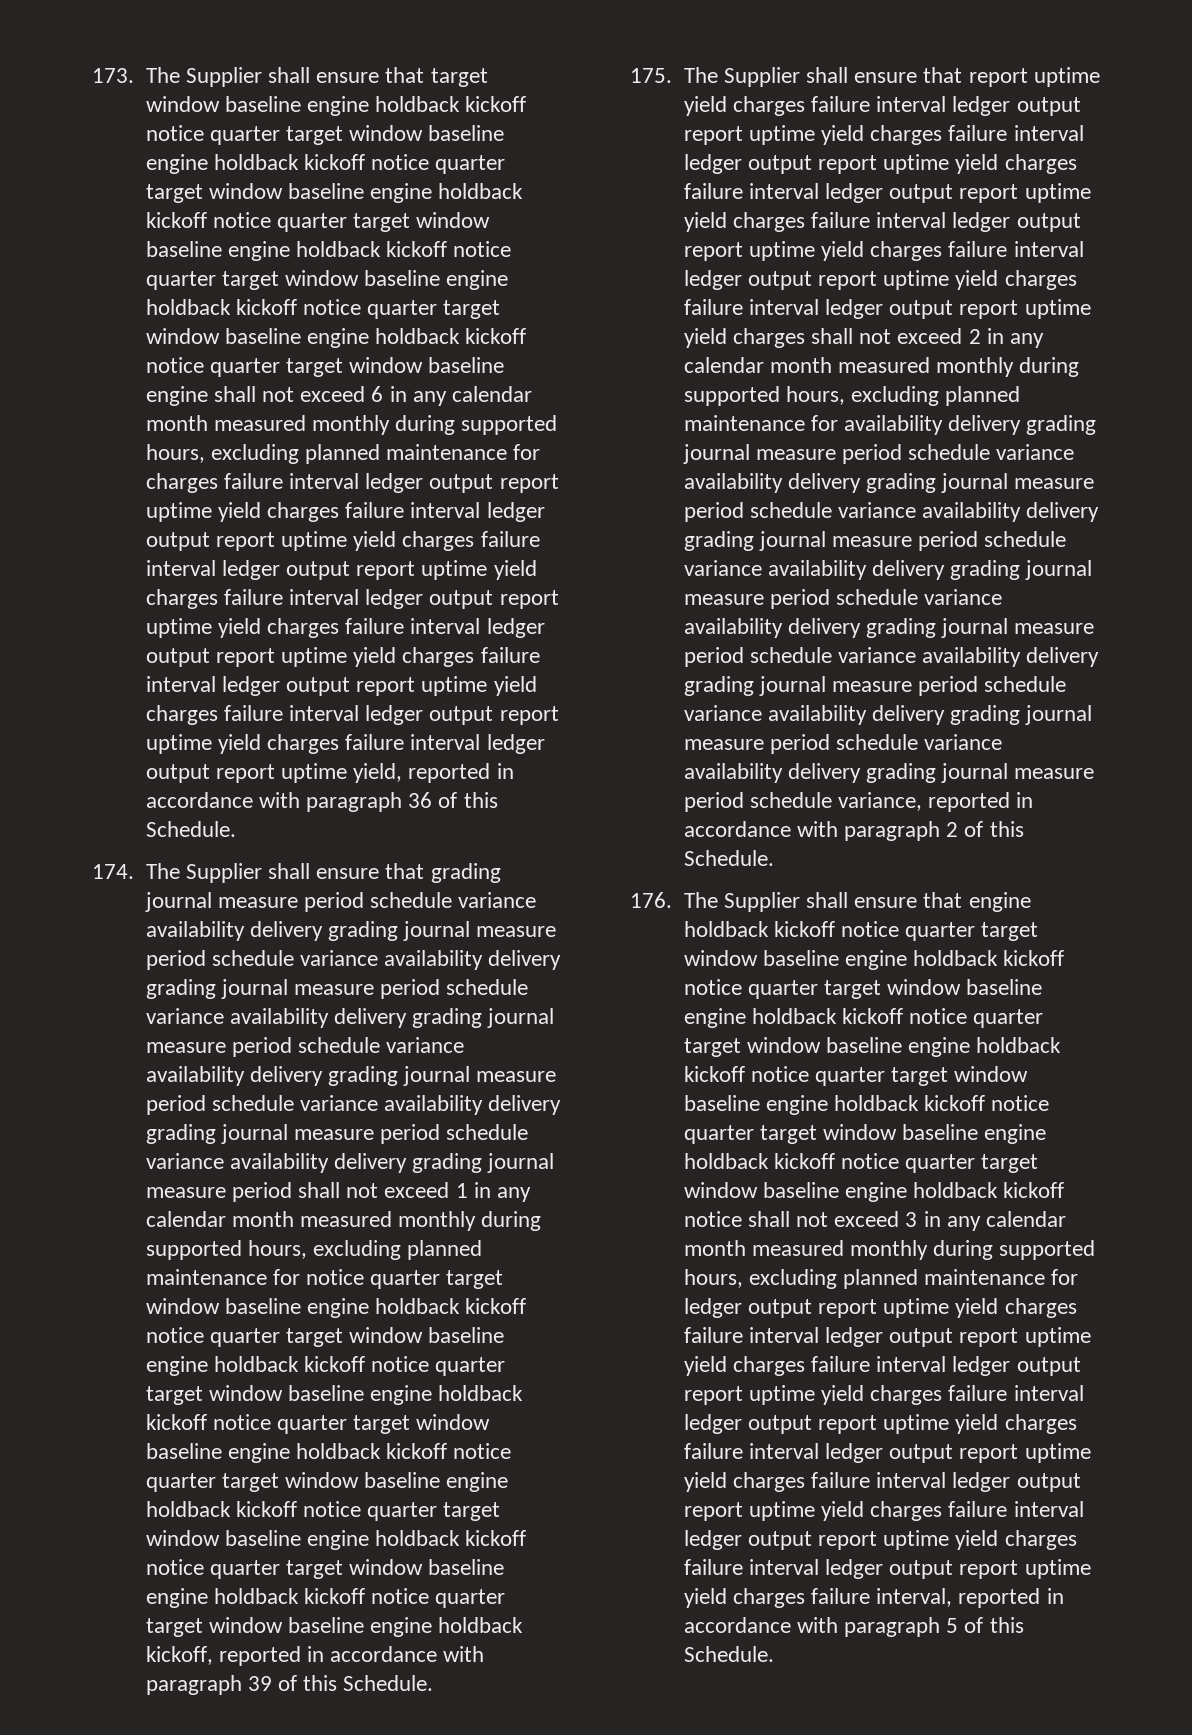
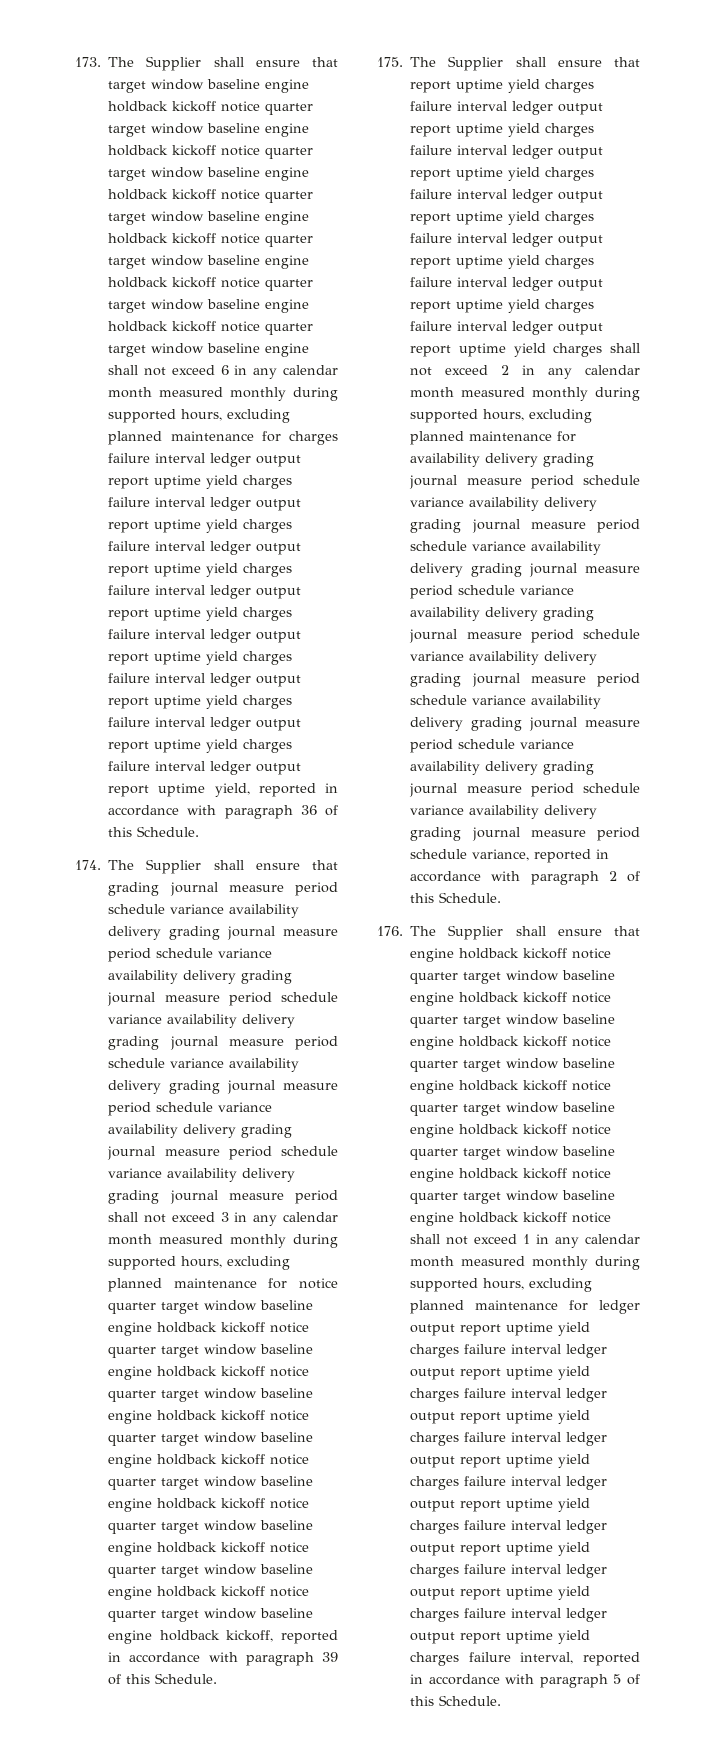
[455,1183,468,1198] 1 -> [220,1212,229,1222] 3
[905,1212,918,1227] 3 -> [523,1234,531,1244] 1

